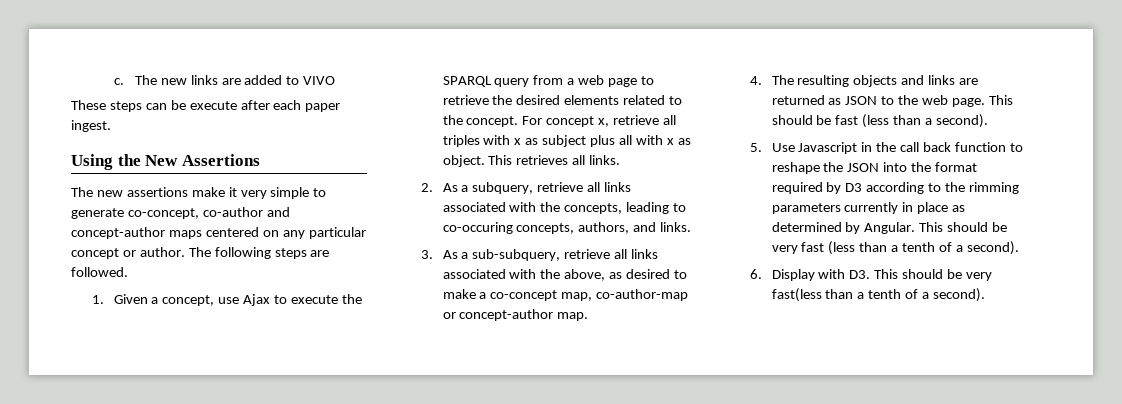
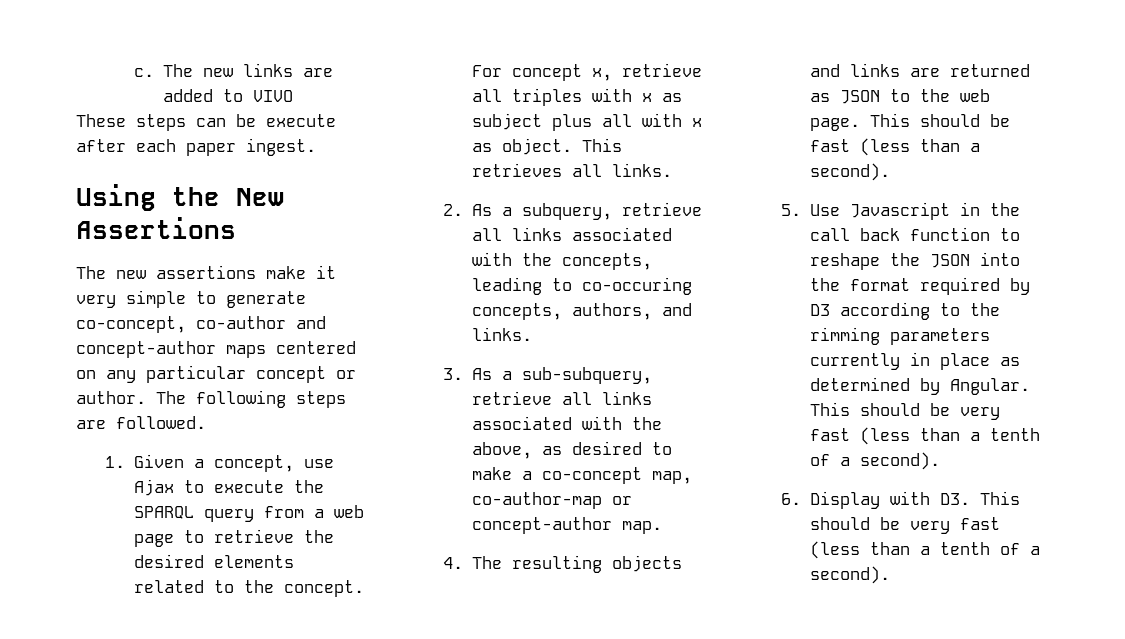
[771,288,822,302] fast(less -> [959,517,1000,530] [809,541,860,559] fast (less

